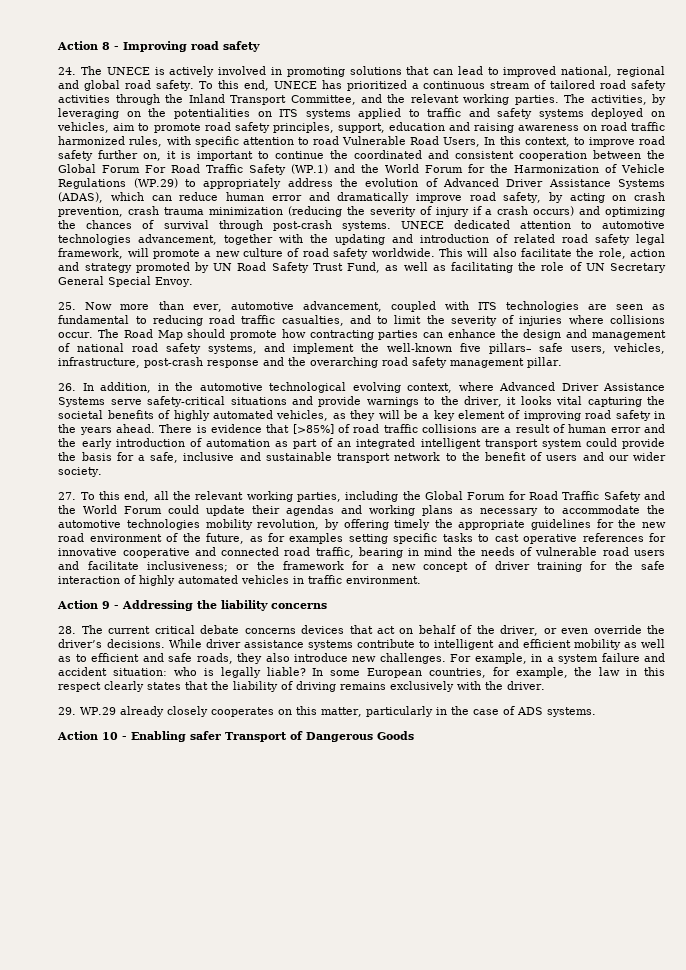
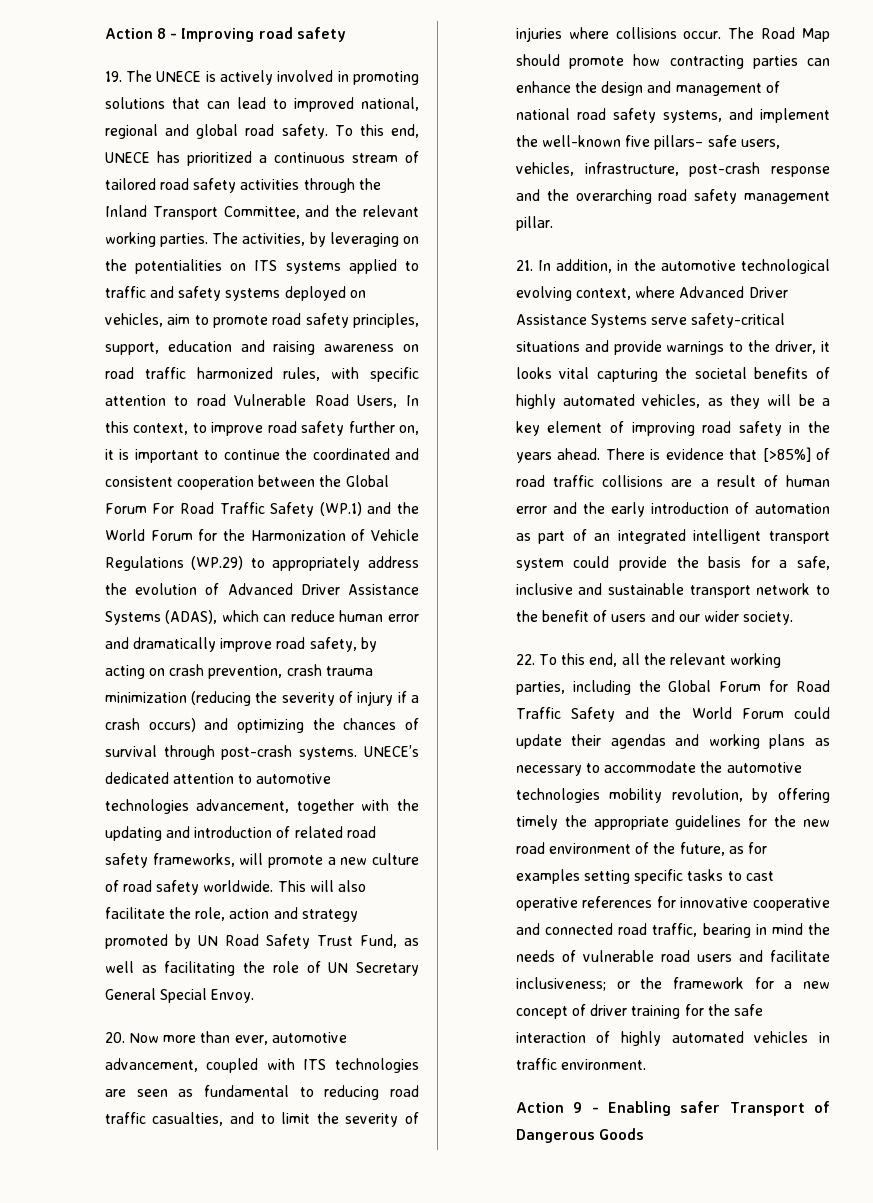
[58,67,77,75] 24. -> [104,71,122,82] 19.
[400,221,444,229] UNECE -> [363,745,419,757] UNECE’s
[636,234,665,245] [58,248,124,259] legal framework, -> [152,853,235,867] frameworks,
[58,302,77,310] 25. -> [104,1032,125,1043] 20.
[58,383,77,391] 26. -> [515,260,533,271] 21.
[58,492,77,500] 27. -> [515,654,535,665] 22.
[122,600,328,611] [58,625,665,636] [58,639,666,650] [58,653,665,664] [58,667,665,678] [58,681,546,692] [58,706,597,717] [57,731,128,740] Addressing the liability concerns // 28. The current critical debate concerns devices that act on behalf of the driver, or even override the driver’s decisions. While driver assistance systems contribute to intelligent and efficient mobility as well as to efficient and safe roads, they also introduce new challenges. For example, in a system failure and accident situation: who is legally liable? In some European countries, for example, the law in this respect clearly states that the liability of driving remains exclusively with the driver. // 29. WP.29 already closely cooperates on this matter, particularly in the case of ADS systems. // Action 10 - -> (599, 1110) none

